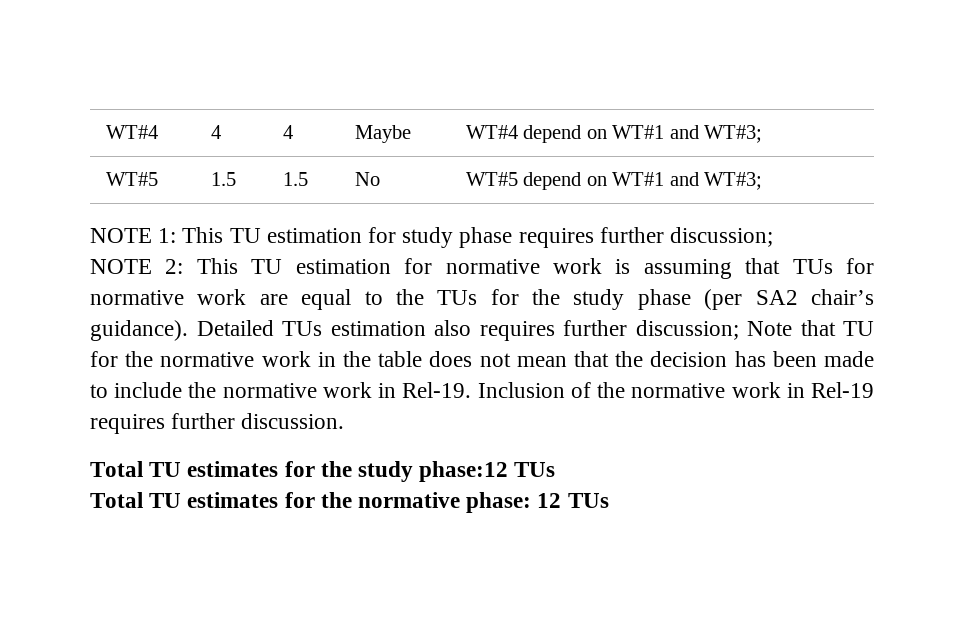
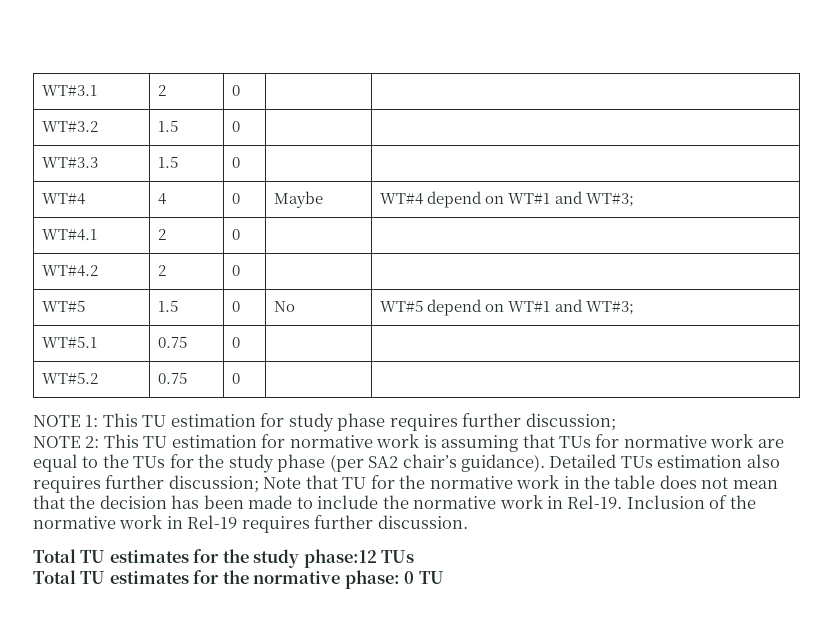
(105, 132) none -> [42,85,98,96] [158,85,167,96] [232,85,241,96] [42,121,99,132] [158,120,179,132] [232,121,241,132] [42,157,99,168] [158,156,179,168] [232,157,241,168] WT#3.1 | 2 | 0 | | // WT#3.2 | 1.5 | 0 | | // WT#3.3 | 1.5 | 0 | | //
[282,125,293,139] 4 -> [232,193,241,204] 0
(763, 134) none -> [42,229,98,241] [158,229,167,240] [232,229,241,240] [42,265,99,277] [158,265,167,276] [232,265,241,276] // WT#4.1 | 2 | 0 | | // WT#4.2 | 2 | 0 | |
[282,172,308,186] 1.5 -> [232,301,241,312] 0
(763, 181) none -> [42,336,98,348] [158,336,188,348] [232,337,241,348] [42,372,99,384] [158,372,188,384] [232,373,241,384] // WT#5.1 | 0.75 | 0 | | // WT#5.2 | 0.75 | 0 | |
[537,493,609,508] 12 TUs -> [404,571,444,584] 0 TU

